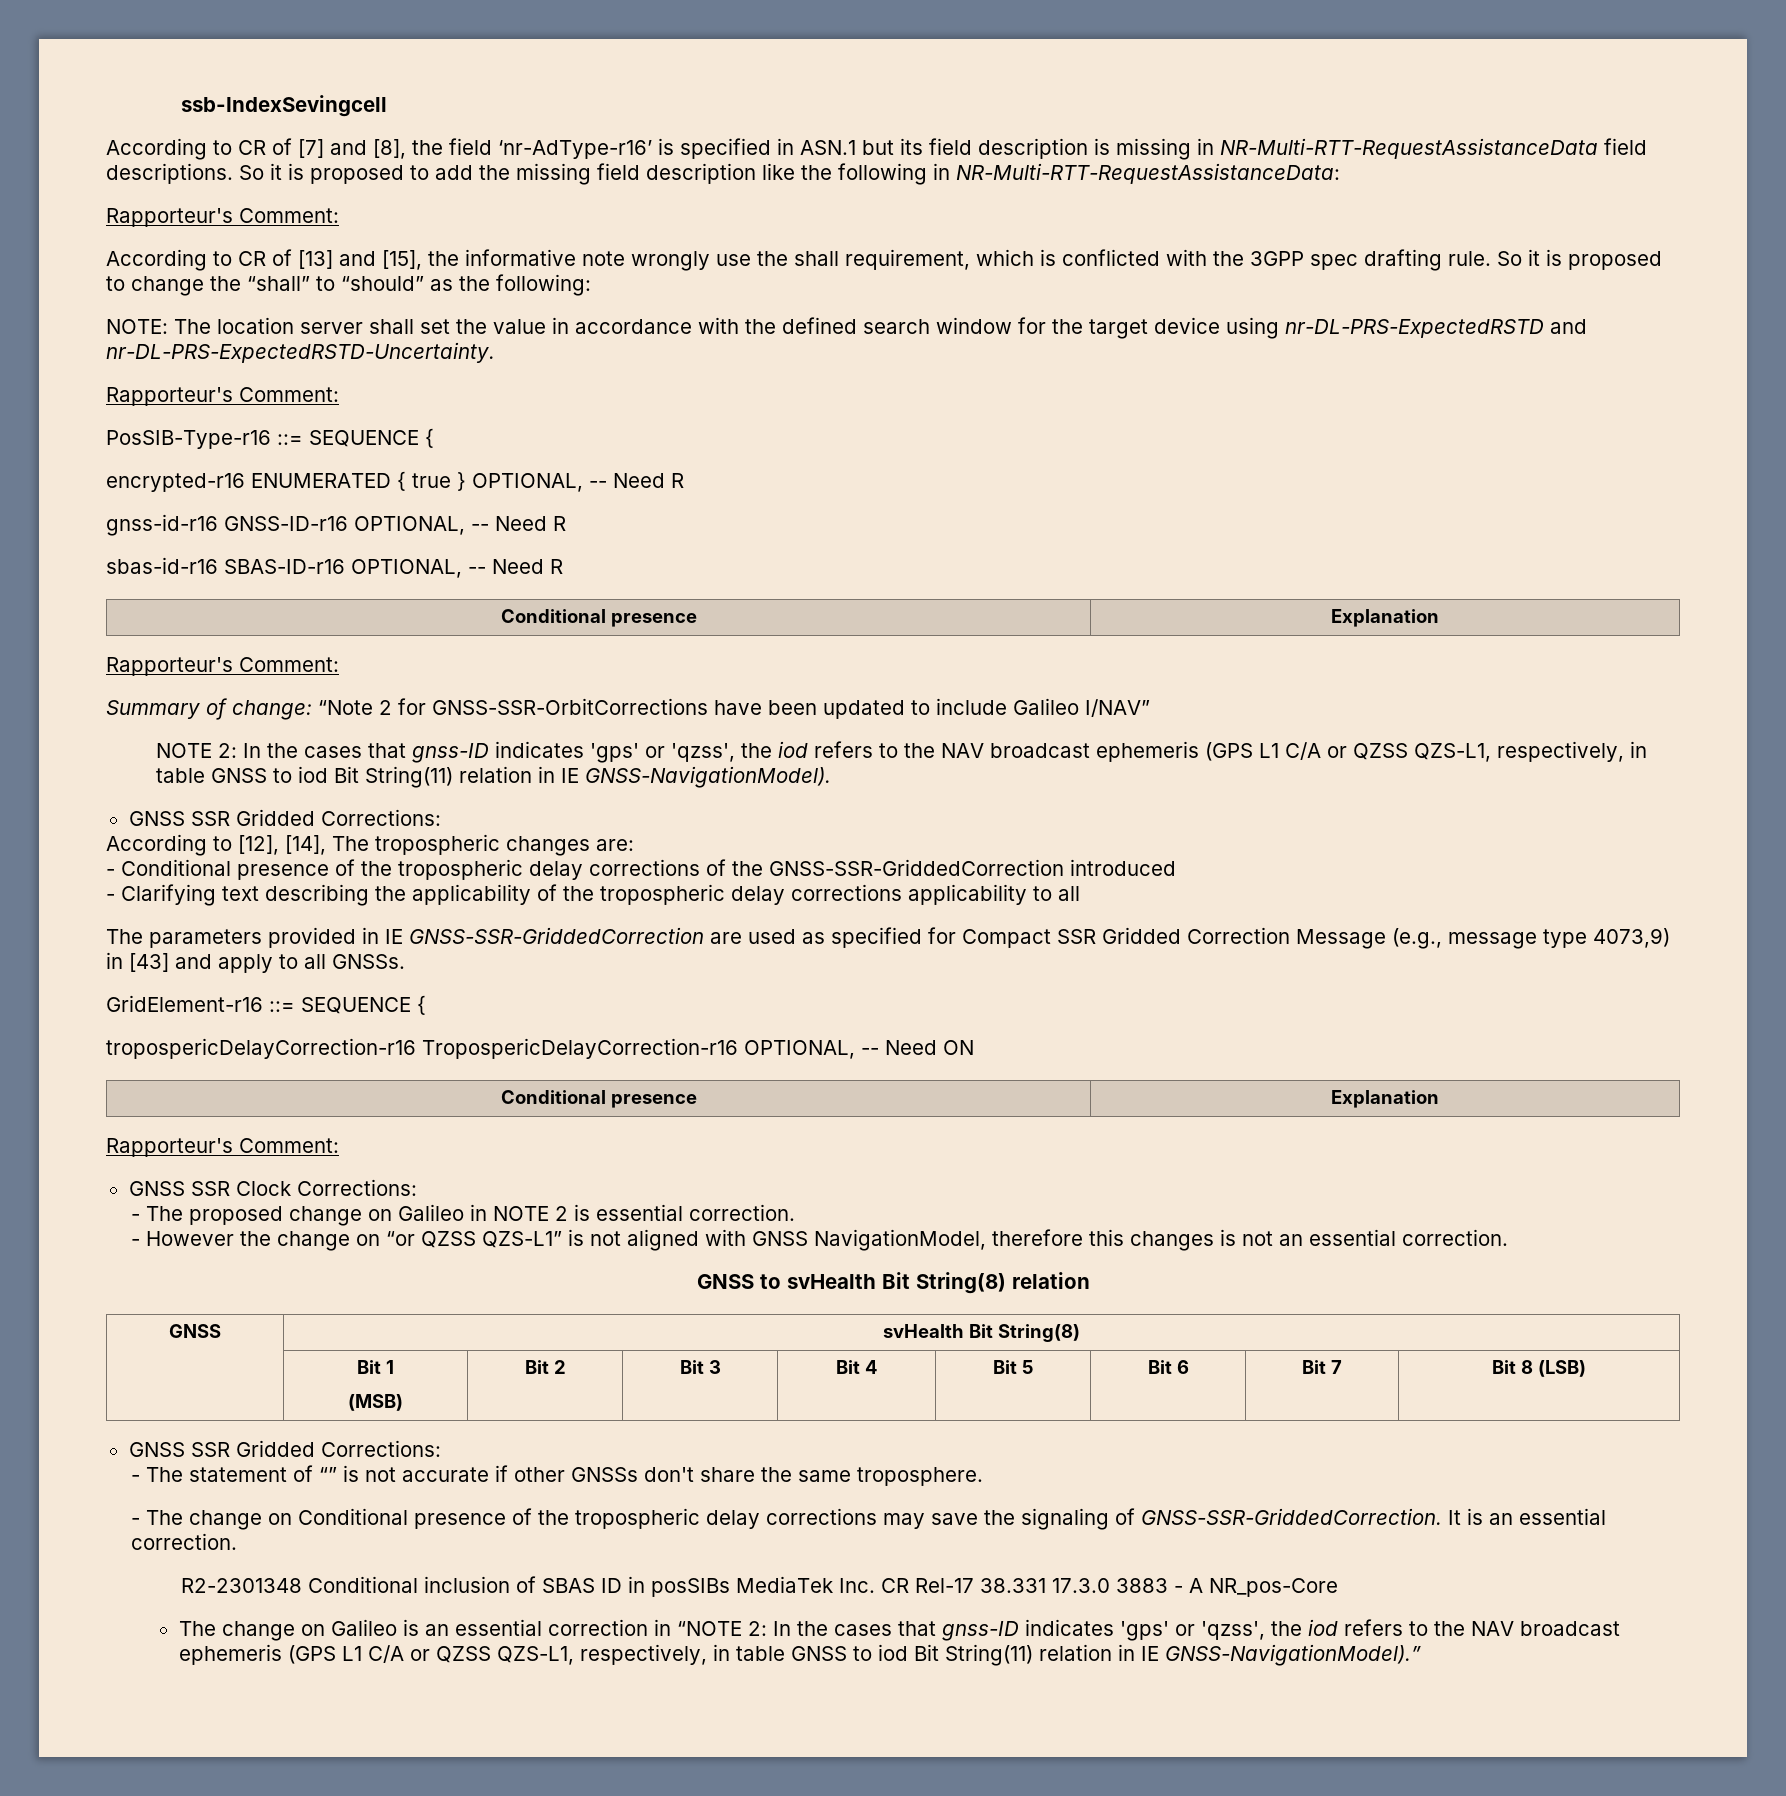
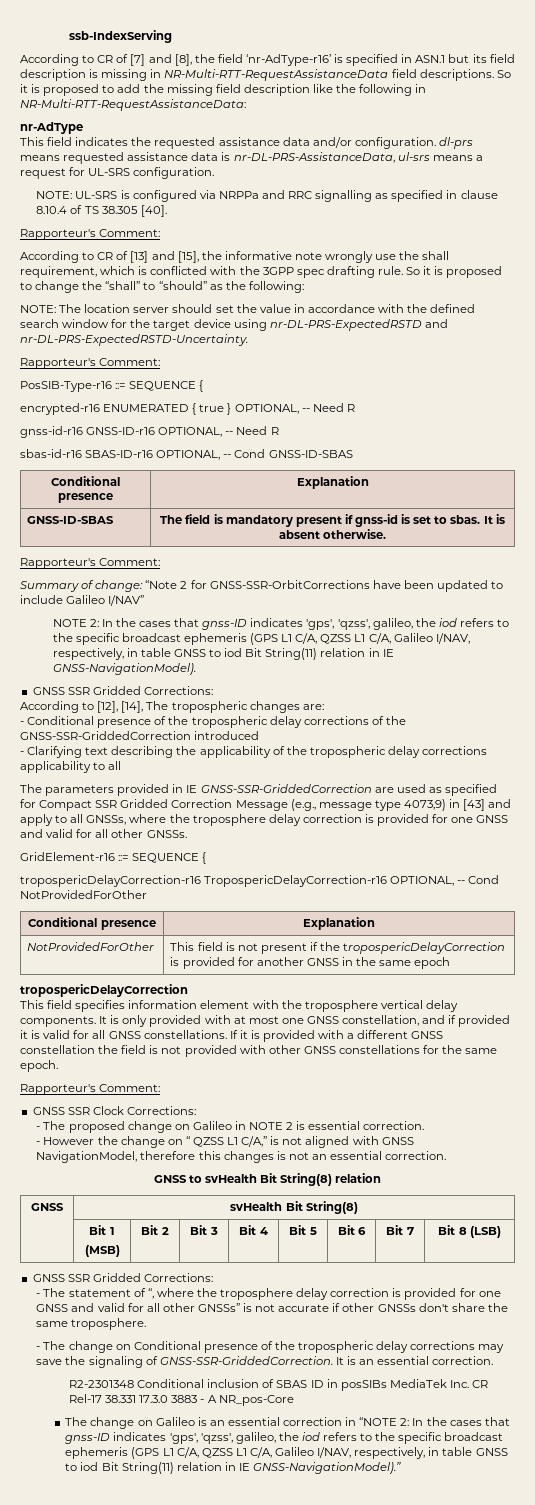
[180,95,387,117] ssb-IndexSevingcell -> [68,30,172,43] ssb-IndexServing
(1340, 173) none -> [20,122,83,134] [20,137,473,149] [20,152,483,164] [20,167,215,179] [36,190,498,202] [36,205,167,217] // nr-AdType // This field indicates the requested assistance data and/or configuration. dl-prs means requested assistance data is nr-DL-PRS-AssistanceData, ul-srs means a request for UL-SRS configuration. // NOTE: UL-SRS is configured via NRPPa and RRC signalling as specified in clause 8.10.4 of TS 38.305 [40].
[369,319,414,334] shall -> [172,304,213,313] should
[492,559,563,574] [500,609,697,627] [1331,609,1439,627] Need R // Conditional presence | Explanation -> [234,449,353,458] [51,476,120,486] [58,493,113,503] [296,476,369,489] [27,516,115,524] [160,514,505,527] [278,529,387,539] Cond GNSS-ID-SBAS // Conditional presence | Explanation // GNSS-ID-SBAS | The field is mandatory present if gnss-id is set to sbas. It is absent otherwise.
[589,741,1491,763] 'gps' or 'qzss', the iod refers to the NAV broadcast ephemeris (GPS L1 C/A or QZSS QZS-L1, -> [306,618,510,630] [52,633,470,645] 'gps', 'qzss', galileo, the iod refers to the specific broadcast ephemeris (GPS L1 C/A, QZSS L1 C/A, Galileo I/NAV,
(326, 961) none -> [86,814,509,826] [20,829,144,838] GNSSs, where the troposphere delay correction is provided for one GNSS and valid for all other
[885,1040,974,1055] [500,1090,697,1108] [1331,1090,1439,1108] Need ON // Conditional presence | Explanation -> [468,875,500,884] [20,890,147,899] [28,917,156,930] [303,917,375,930] [27,942,155,951] [170,942,506,954] [170,957,451,969] [20,984,188,997] [20,1000,458,1012] [20,1015,511,1027] [20,1030,444,1042] [20,1045,498,1057] [20,1060,58,1072] Cond NotProvidedForOther // Conditional presence | Explanation // NotProvidedForOther | This field is not present if the tropospericDelayCorrection is provided for another GNSS in the same epoch // tropospericDelayCorrection // This field specifies information element with the troposphere vertical delay components. It is only provided with at most one GNSS constellation, and if provided it is valid for all GNSS constellations. If it is provided with a different GNSS constellation the field is not provided with other GNSS constellations for the same epoch.
[385,1231,562,1248] “or QZSS QZS-L1” -> [185,1136,268,1147] “ QZSS L1 C/A,”
[318,1467,337,1482] “” -> [147,1288,501,1300] [36,1303,240,1312] “, where the troposphere delay correction is provided for one GNSS and valid for all other GNSSs”
[1119,1619,1620,1641] [178,1644,574,1665] 'gps' or 'qzss', the iod refers to the NAV broadcast ephemeris (GPS L1 C/A or QZSS QZS-L1, -> [169,1432,504,1444] [65,1447,352,1459] 'gps', 'qzss', galileo, the iod refers to the specific broadcast ephemeris (GPS L1 C/A, QZSS L1 C/A, Galileo I/NAV,

